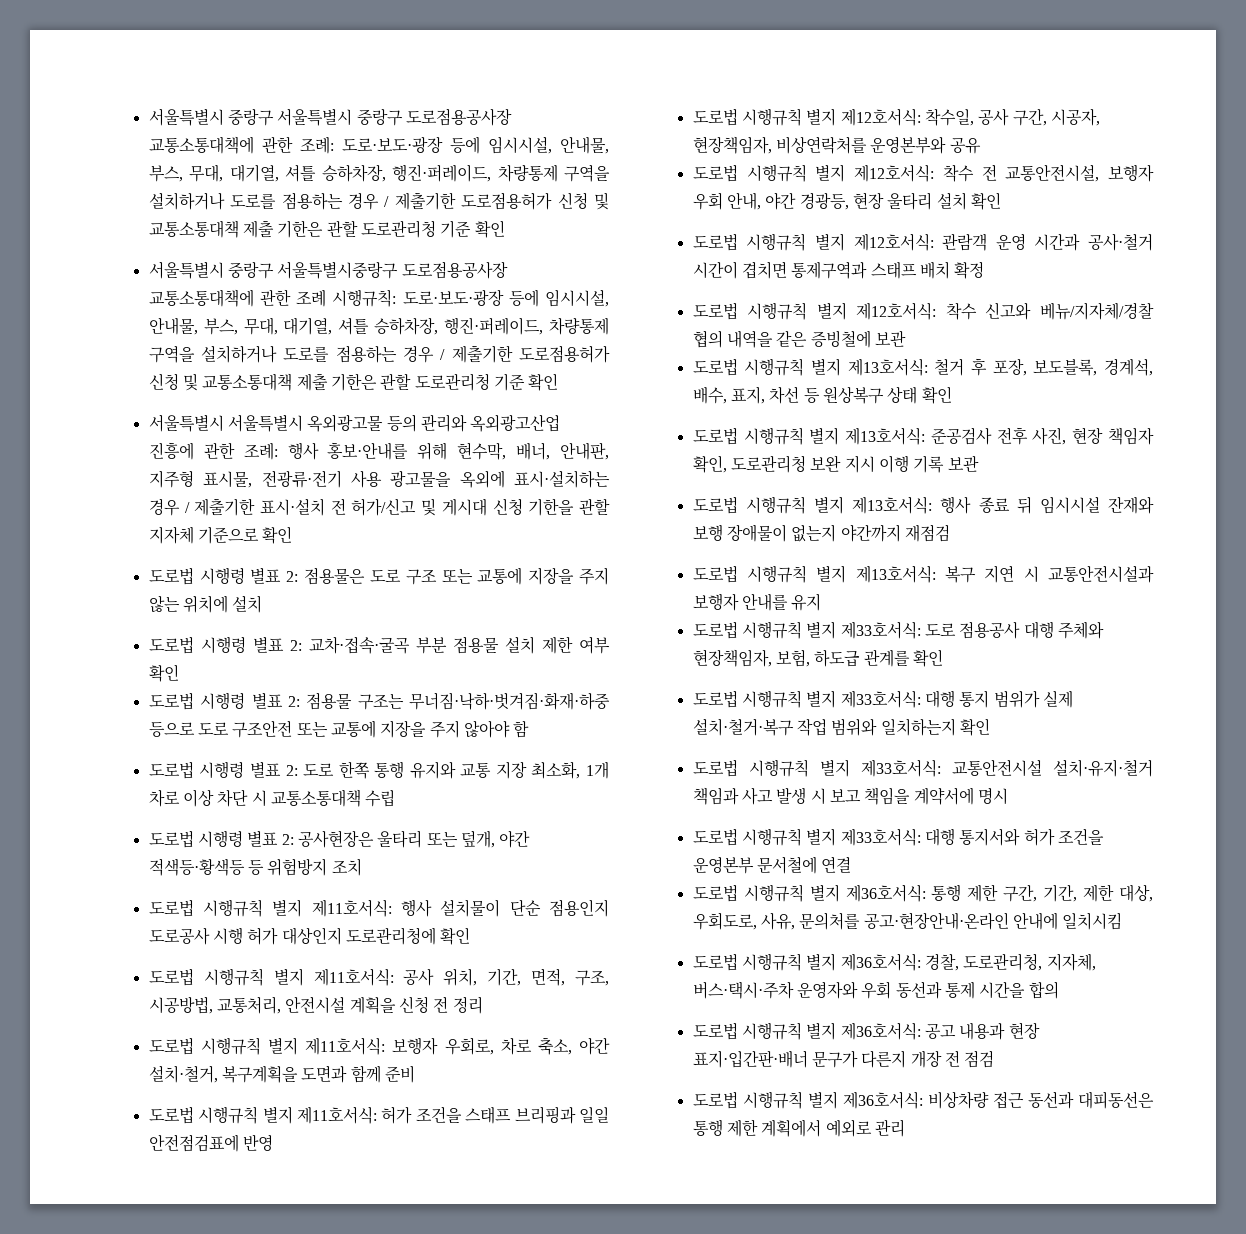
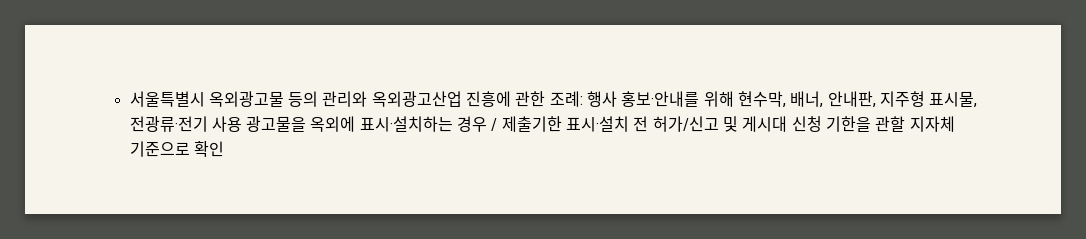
[148,108,513,126] [148,136,609,154] [148,164,610,182] [148,192,609,210] [148,220,505,238] [148,261,508,279] [148,289,609,307] [148,317,609,335] [148,345,610,363] [148,373,559,391] [148,414,304,432] 서울특별시 중랑구 서울특별시 중랑구 도로점용공사장 교통소통대책에 관한 조례: 도로·보도·광장 등에 임시시설, 안내물, 부스, 무대, 대기열, 셔틀 승하차장, 행진·퍼레이드, 차량통제 구역을 설치하거나 도로를 점용하는 경우 / 제출기한 도로점용허가 신청 및 교통소통대책 제출 기한은 관할 도로관리청 기준 확인 // 서울특별시 중랑구 서울특별시중랑구 도로점용공사장 교통소통대책에 관한 조례 시행규칙: 도로·보도·광장 등에 임시시설, 안내물, 부스, 무대, 대기열, 셔틀 승하차장, 행진·퍼레이드, 차량통제 구역을 설치하거나 도로를 점용하는 경우 / 제출기한 도로점용허가 신청 및 교통소통대책 제출 기한은 관할 도로관리청 기준 확인 // 서울특별시 서울특별시 -> [129,91,205,107] 서울특별시
[148,567,610,585] [148,595,263,613] [148,636,610,654] [148,664,179,682] [148,692,610,710] [148,720,530,738] [148,761,609,779] [148,789,396,807] [148,830,531,848] [148,858,362,876] [148,899,609,917] [148,927,471,945] [148,968,609,986] [148,996,483,1014] [148,1037,610,1055] [148,1065,416,1083] [148,1106,609,1124] [148,1134,274,1152] [692,108,1101,126] [692,136,981,154] [692,164,1154,182] [692,192,1002,210] [692,233,1153,251] [692,261,985,279] [692,302,1154,320] [692,330,907,348] [692,358,1153,376] [692,386,952,404] [692,427,1154,445] [692,455,979,473] [692,496,1154,514] [692,524,951,542] [692,565,1154,583] [692,593,822,611] [692,621,1105,639] [692,649,944,667] [692,690,1074,708] [692,718,991,736] [692,759,1153,777] [692,787,1009,805] [692,828,1105,846] [692,856,852,874] [692,884,1153,902] [692,912,1123,930] [692,953,1096,971] [692,981,1059,999] [692,1022,1040,1040] [692,1050,995,1068] [692,1091,1154,1109] [692,1119,906,1137] // 도로법 시행령 별표 2: 점용물은 도로 구조 또는 교통에 지장을 주지 않는 위치에 설치 // 도로법 시행령 별표 2: 교차·접속·굴곡 부분 점용물 설치 제한 여부 확인 // 도로법 시행령 별표 2: 점용물 구조는 무너짐·낙하·벗겨짐·화재·하중 등으로 도로 구조안전 또는 교통에 지장을 주지 않아야 함 // 도로법 시행령 별표 2: 도로 한쪽 통행 유지와 교통 지장 최소화, 1개 차로 이상 차단 시 교통소통대책 수립 // 도로법 시행령 별표 2: 공사현장은 울타리 또는 덮개, 야간 적색등·황색등 등 위험방지 조치 // 도로법 시행규칙 별지 제11호서식: 행사 설치물이 단순 점용인지 도로공사 시행 허가 대상인지 도로관리청에 확인 // 도로법 시행규칙 별지 제11호서식: 공사 위치, 기간, 면적, 구조, 시공방법, 교통처리, 안전시설 계획을 신청 전 정리 // 도로법 시행규칙 별지 제11호서식: 보행자 우회로, 차로 축소, 야간 설치·철거, 복구계획을 도면과 함께 준비 // 도로법 시행규칙 별지 제11호서식: 허가 조건을 스태프 브리핑과 일일 안전점검표에 반영 // 도로법 시행규칙 별지 제12호서식: 착수일, 공사 구간, 시공자, 현장책임자, 비상연락처를 운영본부와 공유 // 도로법 시행규칙 별지 제12호서식: 착수 전 교통안전시설, 보행자 우회 안내, 야간 경광등, 현장 울타리 설치 확인 // 도로법 시행규칙 별지 제12호서식: 관람객 운영 시간과 공사·철거 시간이 겹치면 통제구역과 스태프 배치 확정 // 도로법 시행규칙 별지 제12호서식: 착수 신고와 베뉴/지자체/경찰 협의 내역을 같은 증빙철에 보관 // 도로법 시행규칙 별지 제13호서식: 철거 후 포장, 보도블록, 경계석, 배수, 표지, 차선 등 원상복구 상태 확인 // 도로법 시행규칙 별지 제13호서식: 준공검사 전후 사진, 현장 책임자 확인, 도로관리청 보완 지시 이행 기록 보관 // 도로법 시행규칙 별지 제13호서식: 행사 종료 뒤 임시시설 잔재와 보행 장애물이 없는지 야간까지 재점검 // 도로법 시행규칙 별지 제13호서식: 복구 지연 시 교통안전시설과 보행자 안내를 유지 // 도로법 시행규칙 별지 제33호서식: 도로 점용공사 대행 주체와 현장책임자, 보험, 하도급 관계를 확인 // 도로법 시행규칙 별지 제33호서식: 대행 통지 범위가 실제 설치·철거·복구 작업 범위와 일치하는지 확인 // 도로법 시행규칙 별지 제33호서식: 교통안전시설 설치·유지·철거 책임과 사고 발생 시 보고 책임을 계약서에 명시 // 도로법 시행규칙 별지 제33호서식: 대행 통지서와 허가 조건을 운영본부 문서철에 연결 // 도로법 시행규칙 별지 제36호서식: 통행 제한 구간, 기간, 제한 대상, 우회도로, 사유, 문의처를 공고·현장안내·온라인 안내에 일치시킴 // 도로법 시행규칙 별지 제36호서식: 경찰, 도로관리청, 지자체, 버스·택시·주차 운영자와 우회 동선과 통제 시간을 합의 // 도로법 시행규칙 별지 제36호서식: 공고 내용과 현장 표지·입간판·배너 문구가 다른지 개장 전 점검 // 도로법 시행규칙 별지 제36호서식: 비상차량 접근 동선과 대피동선은 통행 제한 계획에서 예외로 관리 -> (224, 149) none

